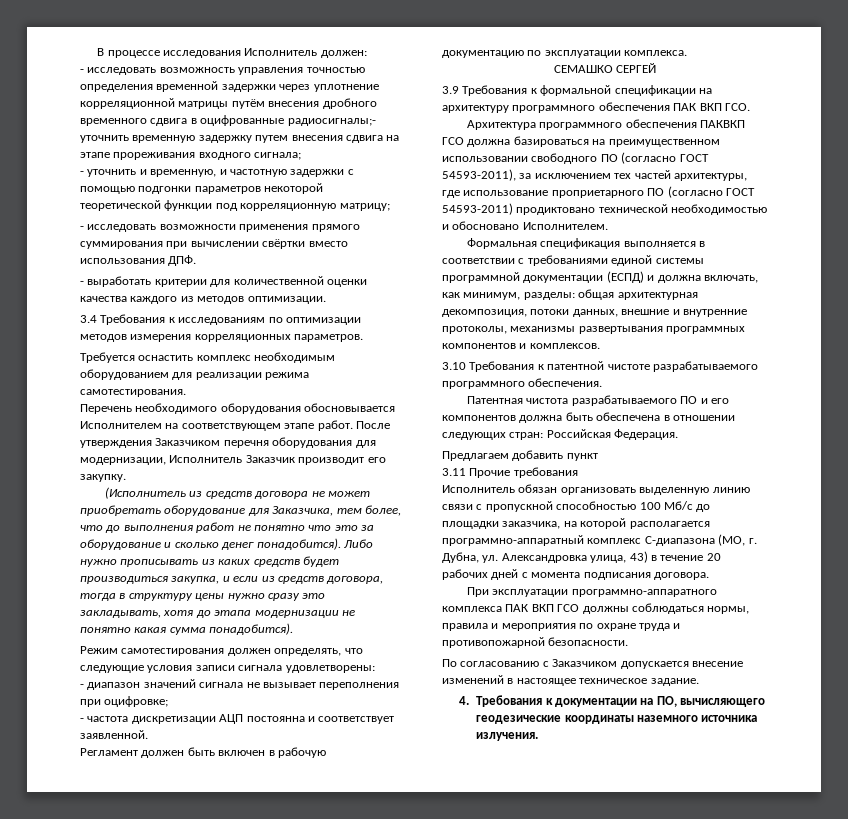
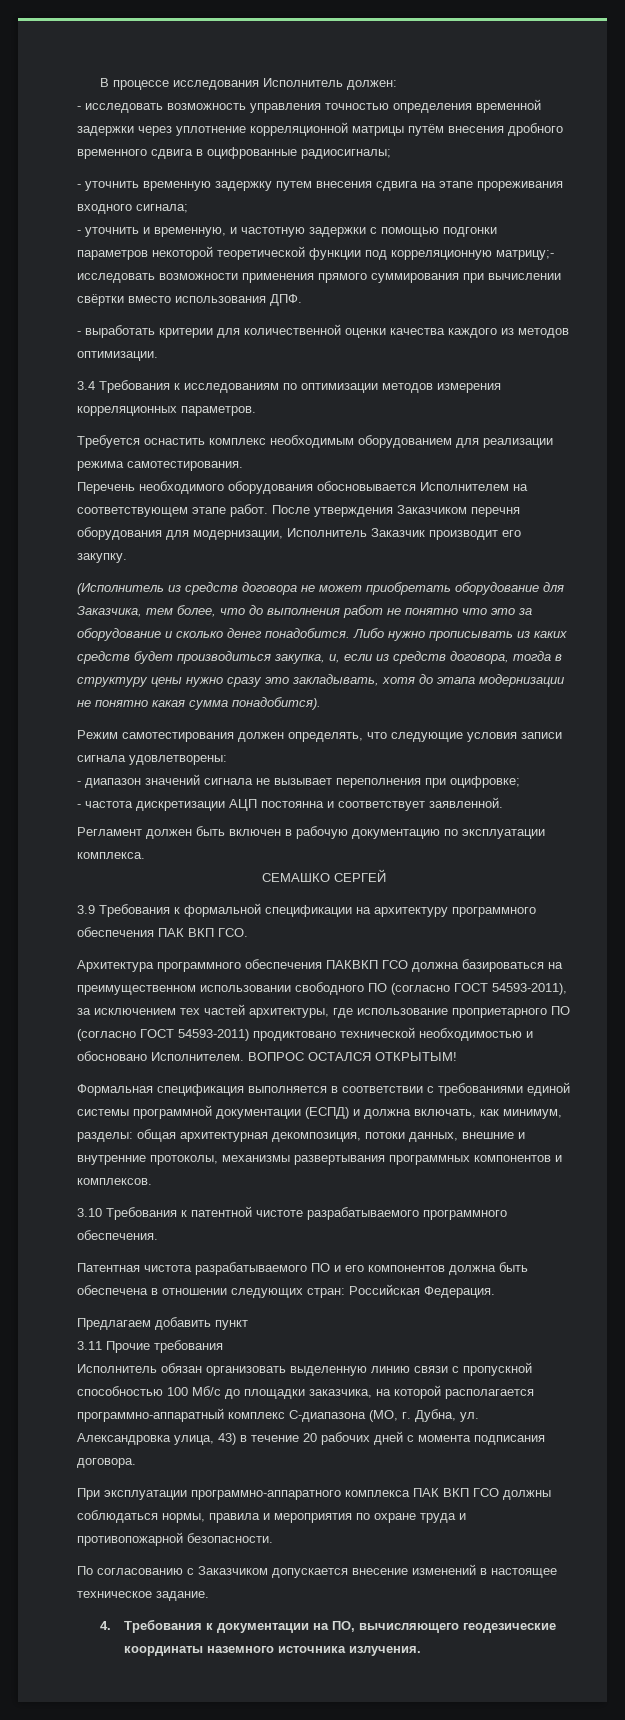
[287,118,376,126] радиосигналы;- -> [301,149,391,159] [77,184,81,188] радиосигналы; // -
[339,203,390,211] [80,226,84,230] матрицу; // - -> [496,250,554,260] матрицу;-
[256,538,341,550] понадобится). -> [265,628,350,638] понадобится.
[222,576,230,582] и -> [329,654,340,663] и,
(608, 226) none -> [248,1052,457,1061] ВОПРОС ОСТАЛСЯ ОТКРЫТЫМ!

